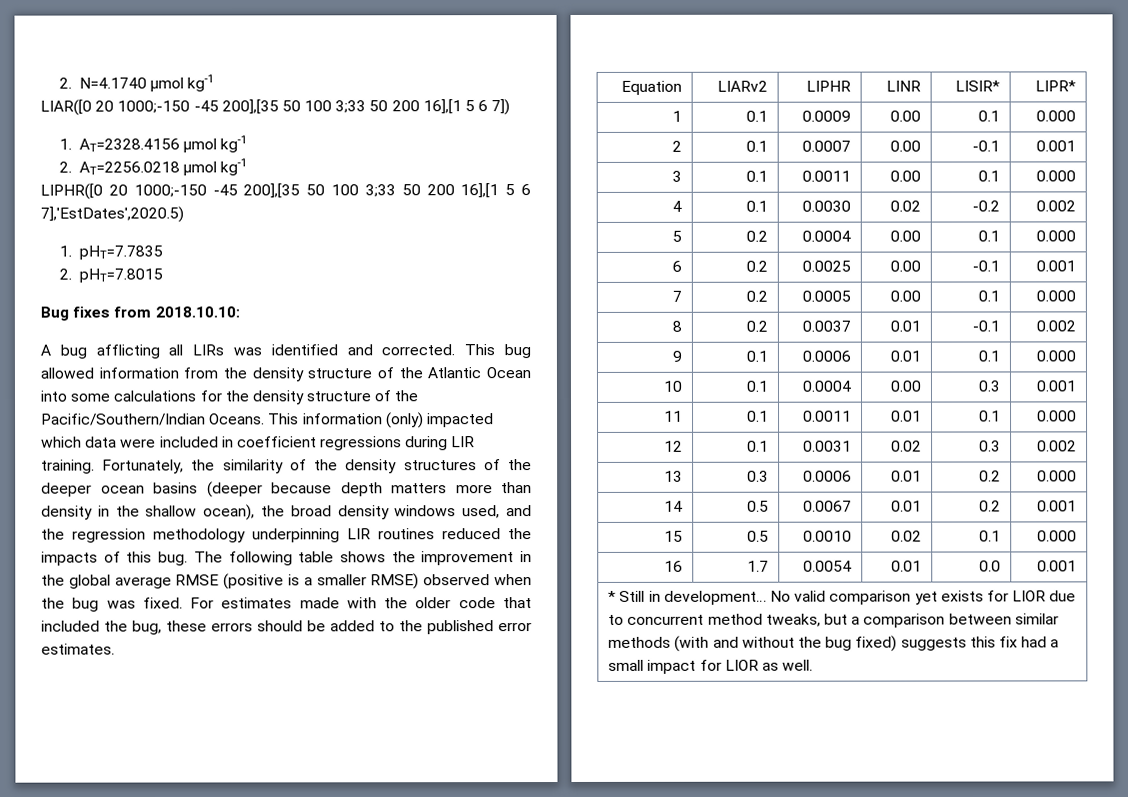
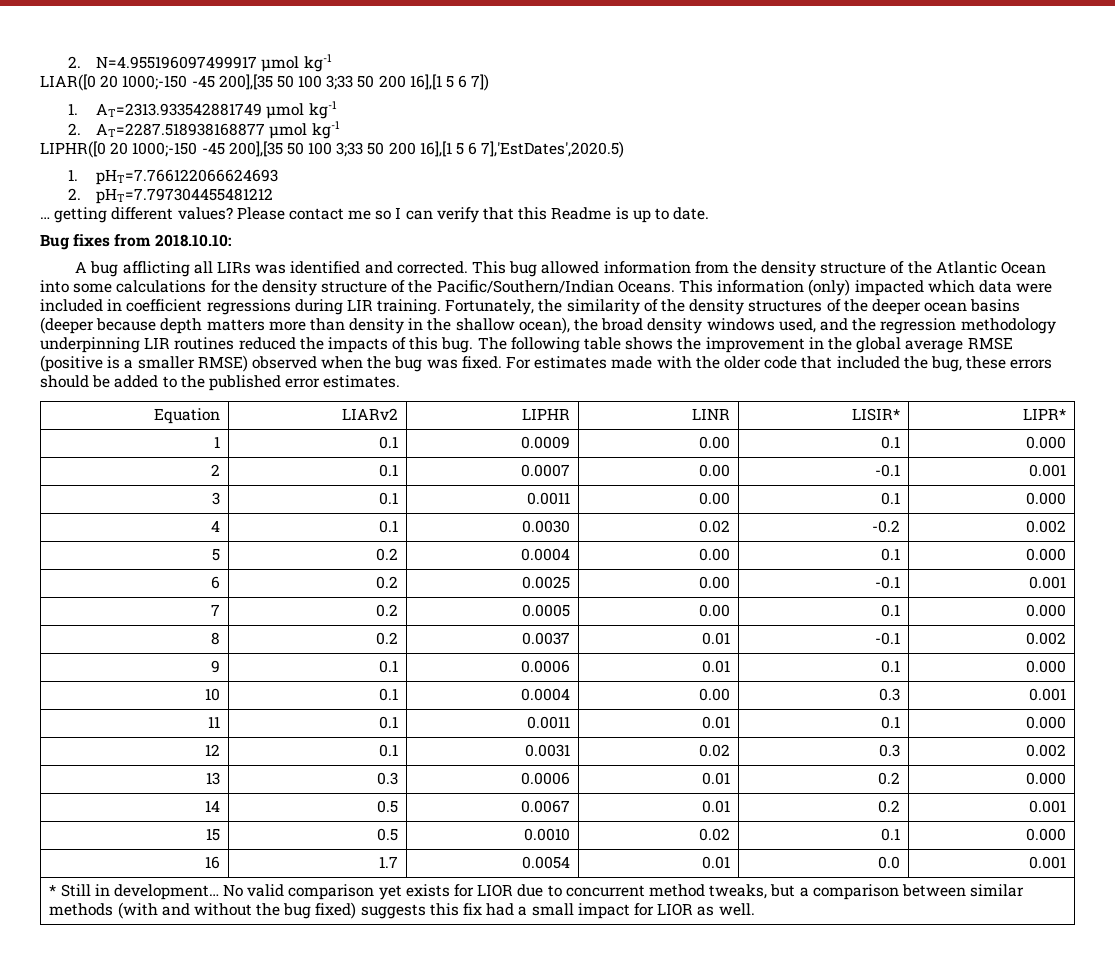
[59,77,147,89] 2. N=4.1740 -> [68,56,258,69] 2. N=4.955196097499917
[78,138,180,152] AT=2328.4156 -> [96,103,263,117] AT=2313.933542881749
[78,161,180,175] AT=2256.0218 -> [96,123,266,137] AT=2287.518938168877
[78,245,163,260] [59,268,163,283] pHT=7.7835 // 2. pHT=7.8015 -> [96,169,279,185] [68,188,274,204] [40,207,710,223] pHT=7.766122066624693 // 2. pHT=7.797304455481212 // … getting different values? Please contact me so I can verify that this Readme is up to date.

